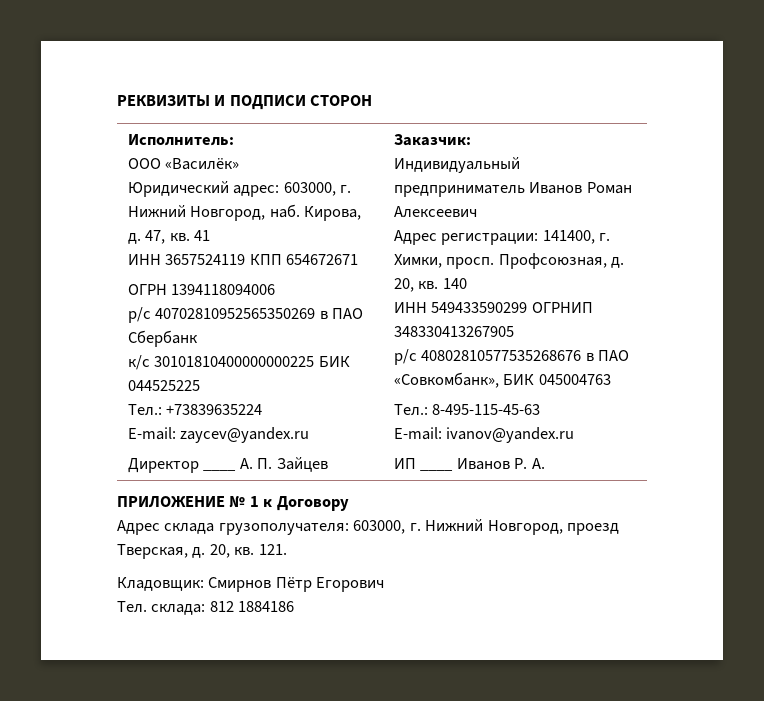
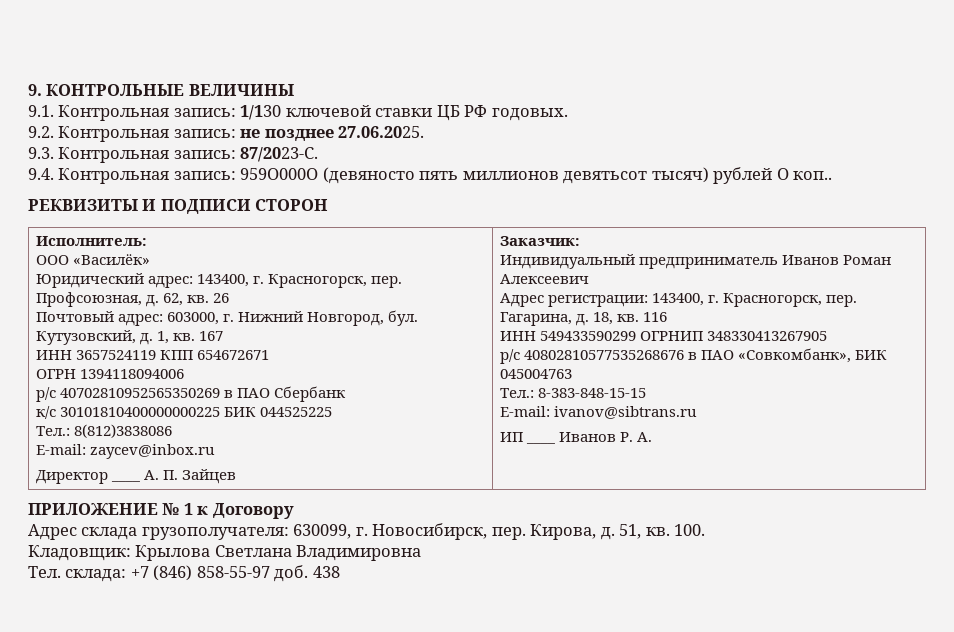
(117, 100) none -> [28,84,294,96] [28,105,568,121] [28,126,425,142] [28,147,319,163] [28,167,833,184] 9. КОНТРОЛЬНЫЕ ВЕЛИЧИНЫ // 9.1. Контрольная запись: 1/130 ключевой ставки ЦБ РФ годовых. // 9.2. Контрольная запись: не позднее 27.06.2025. // 9.3. Контрольная запись: 87/2023-С. // 9.4. Контрольная запись: 959О000О (девяносто пять миллионов девятьсот тысяч) рублей О коп.. //
[283,182,352,196] [127,204,362,221] [127,230,211,244] 603000, г. Нижний Новгород, наб. Кирова, д. 47, кв. 41 -> [197,274,403,288] [36,292,230,307] [36,310,419,326] [36,330,224,345] 143400, г. Красногорск, пер. Профсоюзная, д. 62, кв. 26 // Почтовый адрес: 603000, г. Нижний Новгород, бул. Кутузовский, д. 1, кв. 167
[166,404,263,415] [127,427,310,443] +73839635224 // E-mail: zaycev@yandex.ru -> [74,424,173,438] [36,444,216,459] 8(812)3838086 // E-mail: zaycev@inbox.ru
[542,230,611,244] [393,253,625,269] [393,278,467,292] 141400, г. Химки, просп. Профсоюзная, д. 20, кв. 140 -> [652,293,858,307] [500,312,668,326] 143400, г. Красногорск, пер. Гагарина, д. 18, кв. 116
[432,404,541,415] [393,427,575,443] 8-495-115-45-63 // E-mail: ivanov@yandex.ru -> [538,388,647,398] [500,406,698,419] 8-383-848-15-15 // E-mail: ivanov@sibtrans.ru
[353,519,620,535] [117,544,287,559] [117,577,385,592] [117,601,295,615] 603000, г. Нижний Новгород, проезд Тверская, д. 20, кв. 121. // Кладовщик: Смирнов Пётр Егорович // Тел. склада: 812 1884186 -> [293,523,706,540] [28,545,422,561] [28,565,340,582] 630099, г. Новосибирск, пер. Кирова, д. 51, кв. 100. // Кладовщик: Крылова Светлана Владимировна // Тел. склада: +7 (846) 858-55-97 доб. 438

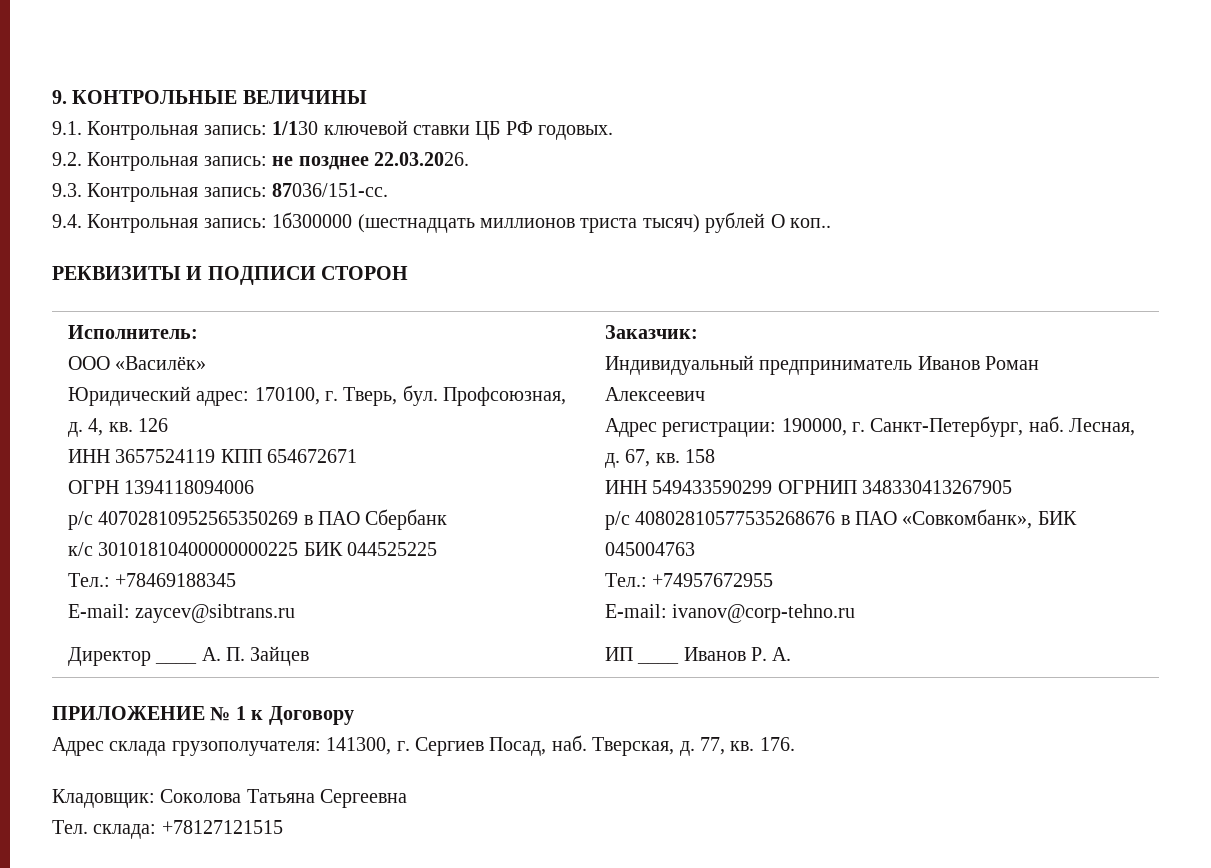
[338,126,425,138] 27.06.2025. -> [374,152,469,166] 22.03.2026.
[240,147,319,162] 87/2023-С. -> [272,183,389,197] 87036/151-сс.
[240,167,648,184] 959О000О (девяносто пять миллионов девятьсот -> [272,212,638,233] 1б300000 (шестнадцать миллионов триста
[197,274,403,288] [36,292,230,307] [36,310,419,326] [36,330,224,345] 143400, г. Красногорск, пер. Профсоюзная, д. 62, кв. 26 // Почтовый адрес: 603000, г. Нижний Новгород, бул. Кутузовский, д. 1, кв. 167 -> [254,385,567,406] [67,418,168,437] 170100, г. Тверь, бул. Профсоюзная, д. 4, кв. 126
[74,424,173,438] [36,444,216,459] 8(812)3838086 // E-mail: zaycev@inbox.ru -> [115,573,237,587] [67,604,296,623] +78469188345 // E-mail: zaycev@sibtrans.ru
[652,293,858,307] [500,312,668,326] 143400, г. Красногорск, пер. Гагарина, д. 18, кв. 116 -> [781,416,1136,437] [604,449,715,468] 190000, г. Санкт-Петербург, наб. Лесная, д. 67, кв. 158
[538,388,647,398] [500,406,698,419] 8-383-848-15-15 // E-mail: ivanov@sibtrans.ru -> [652,573,774,587] [604,604,856,623] +74957672955 // E-mail: ivanov@corp-tehno.ru
[293,523,706,540] [28,545,422,561] [28,565,340,582] 630099, г. Новосибирск, пер. Кирова, д. 51, кв. 100. // Кладовщик: Крылова Светлана Владимировна // Тел. склада: +7 (846) 858-55-97 доб. 438 -> [326,735,795,756] [52,789,408,808] [52,820,283,839] 141300, г. Сергиев Посад, наб. Тверская, д. 77, кв. 176. // Кладовщик: Соколова Татьяна Сергеевна // Тел. склада: +78127121515

